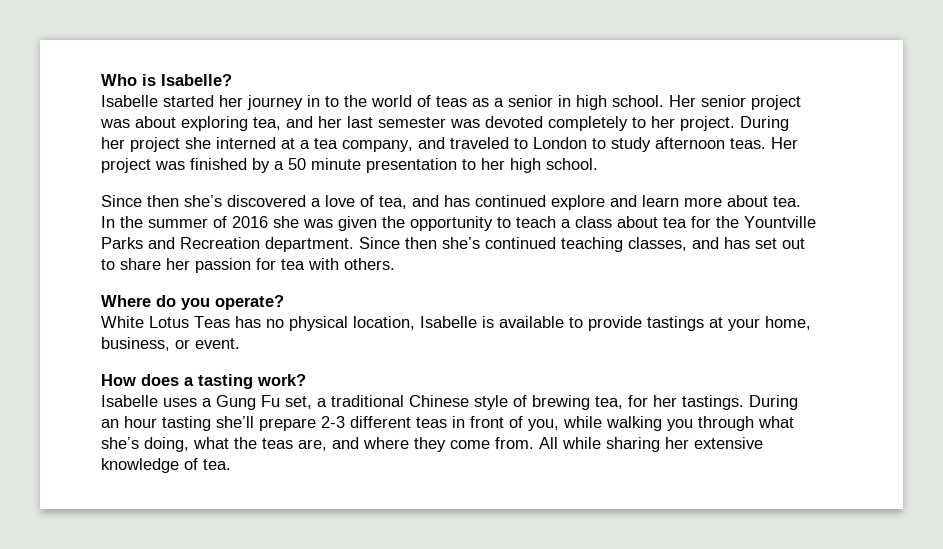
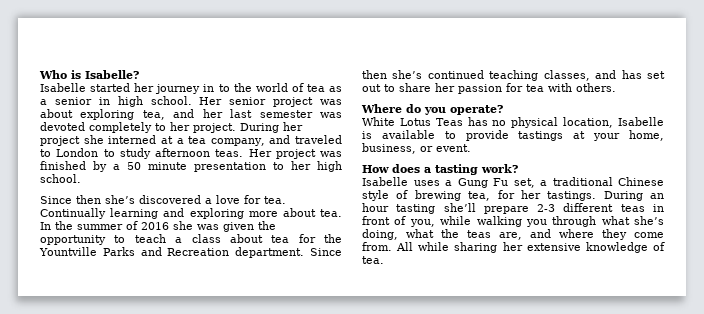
[436,96,467,107] teas -> [306,84,325,92] tea
[360,195,679,210] of tea, and has continued explore and learn -> [244,195,286,204] [40,208,244,219] for tea. Continually learning and exploring

